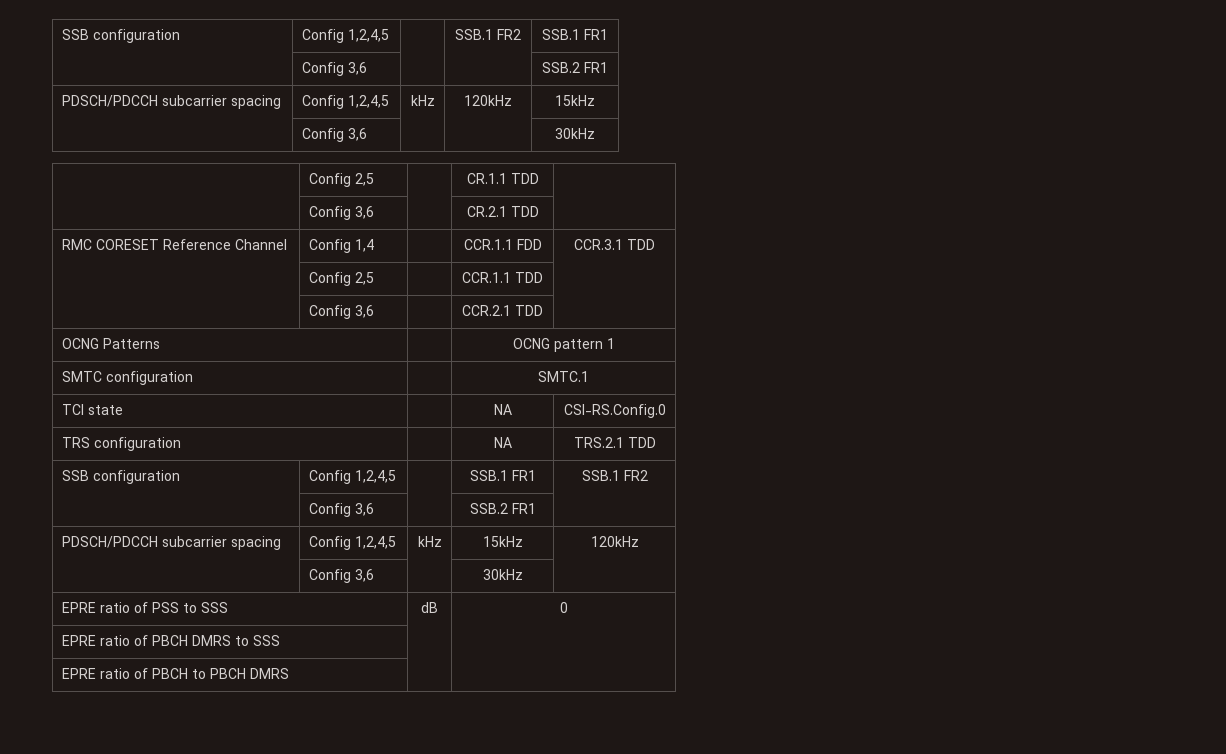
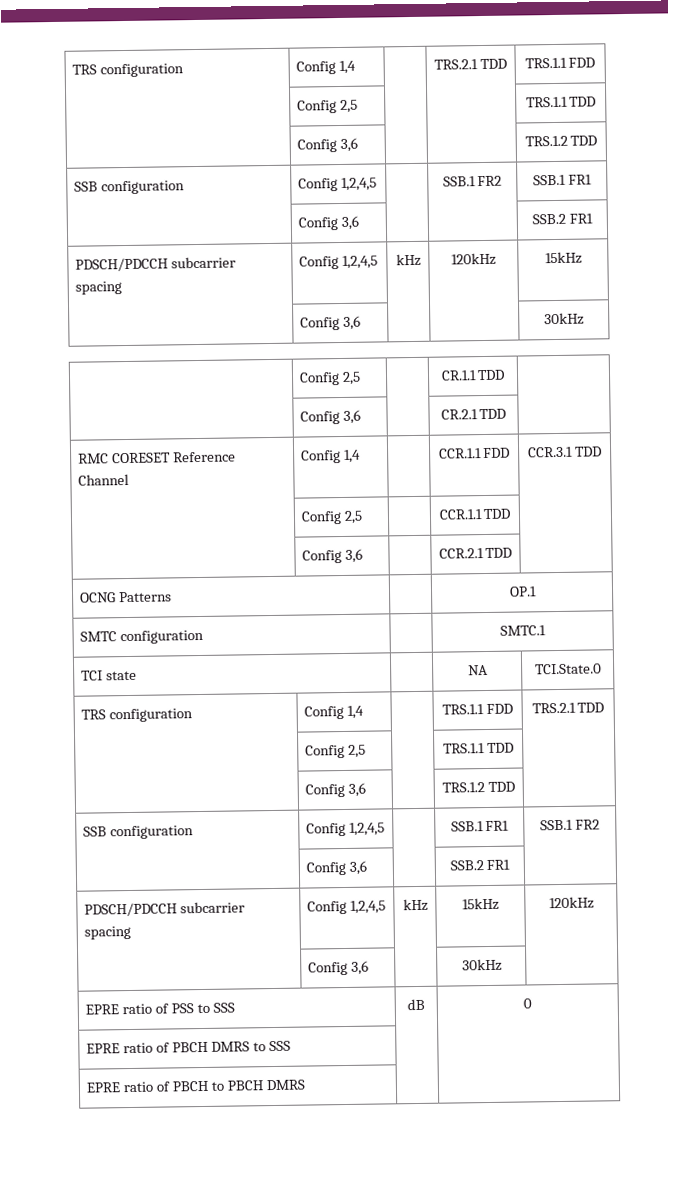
(61, 34) none -> [72,63,185,78] [296,60,357,75] [434,58,507,70] [524,57,596,69] [297,99,359,114] [525,96,597,108] [297,137,359,153] [524,135,598,147] TRS configuration | Config 1,4 | | TRS.2.1 TDD | TRS.1.1 FDD // | Config 2,5 | | | TRS.1.1 TDD // | Config 3,6 | | | TRS.1.2 TDD //
[512,338,615,352] OCNG pattern 1 -> [508,586,537,597] OP.1
[563,404,666,418] [61,437,181,451] [493,437,512,448] [573,437,656,448] CSI-RS.Config.0 // TRS configuration | | NA | TRS.2.1 TDD -> [534,663,602,675] [81,708,194,723] [304,705,365,720] [442,703,513,715] [531,702,605,714] [305,744,367,759] [443,742,514,754] [305,782,367,798] [442,781,515,793] TCI.State.0 // TRS configuration | Config 1,4 | | TRS.1.1 FDD | TRS.2.1 TDD // | Config 2,5 | | TRS.1.1 TDD | // | Config 3,6 | | TRS.1.2 TDD |

